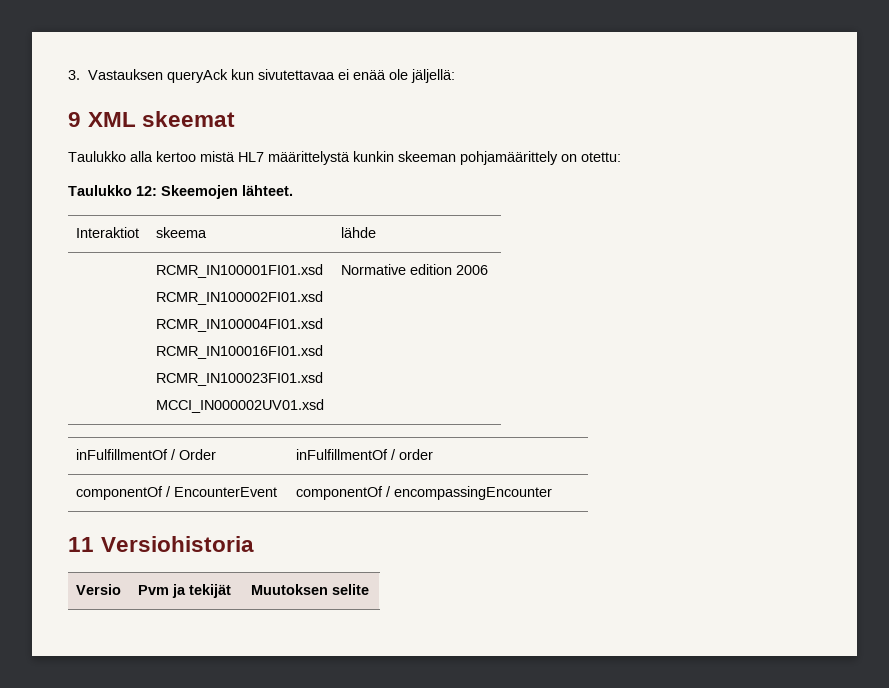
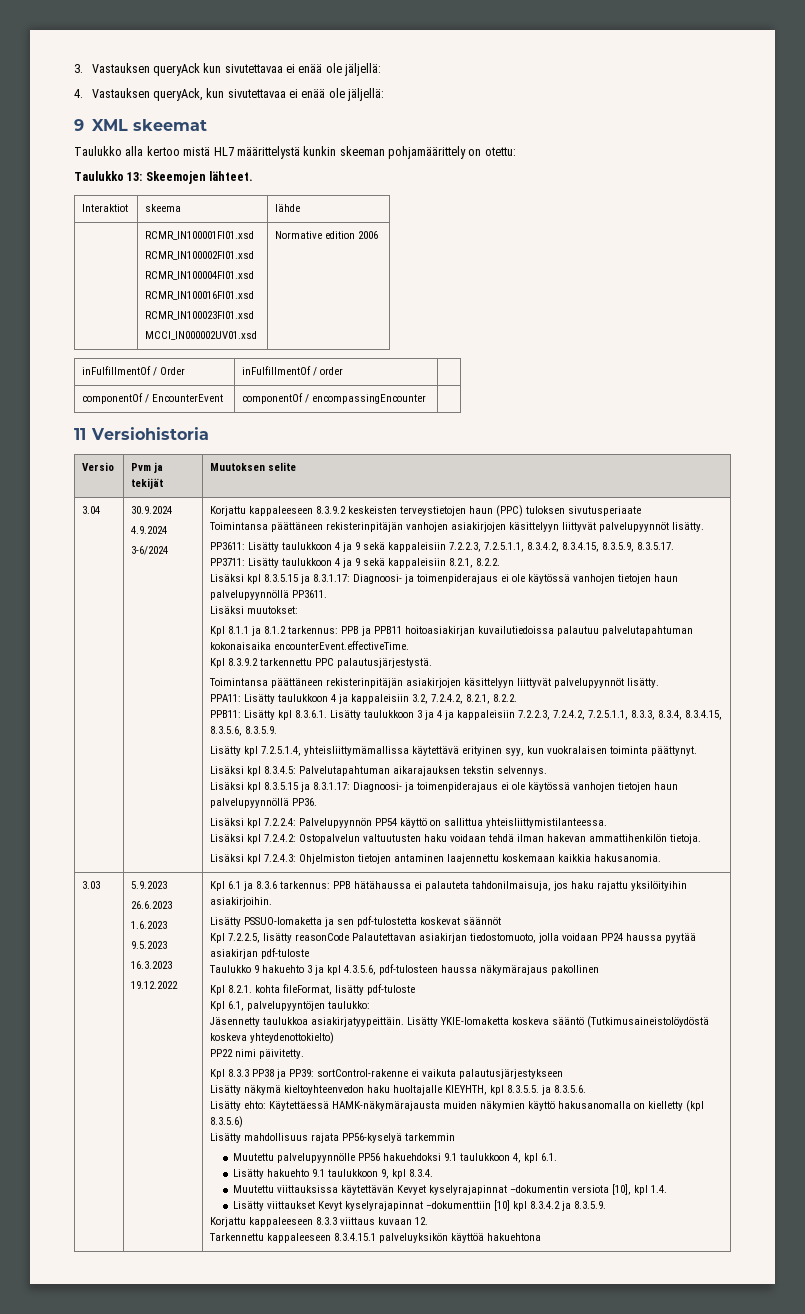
(456, 76) none -> [74,88,385,101] // 4. Vastauksen queryAck, kun sivutettavaa ei enää ole jäljellä:
[136,186,157,196] 12: -> [127,172,143,181] 13:
(370, 589) none -> [82,506,101,514] [131,506,173,514] [131,526,168,534] [131,546,169,555] [210,505,642,517] [209,522,705,532] [210,542,675,552] [210,558,501,568] [210,574,679,584] [210,590,328,600] [210,606,299,614] [210,626,694,636] [210,641,410,650] [210,658,433,668] [209,678,660,688] [210,694,518,704] [210,710,723,720] [210,726,278,736] [210,746,698,756] [210,766,548,776] [210,782,679,792] [210,798,318,808] [210,818,608,828] [210,834,702,844] [210,854,662,864] [82,881,101,889] [131,881,168,889] [131,901,173,909] [131,921,168,929] [131,941,168,949] [131,961,173,969] [131,981,179,989] [210,881,688,891] [210,897,273,907] [210,916,502,927] [210,933,697,943] [210,948,310,959] [209,964,600,975] [210,984,416,995] [210,1001,371,1011] [210,1016,710,1028] [210,1032,335,1044] [210,1049,305,1059] [210,1069,564,1079] [210,1085,587,1095] [210,1100,705,1112] [210,1116,244,1128] [210,1133,456,1143] [232,1153,557,1163] [232,1169,433,1179] [232,1184,667,1195] [232,1200,606,1211] [210,1217,429,1227] [209,1233,542,1243] // 3.04 | 30.9.2024 // 4.9.2024 // 3-6/2024 | Korjattu kappaleeseen 8.3.9.2 keskeisten terveystietojen haun (PPC) tuloksen sivutusperiaate // Toimintansa päättäneen rekisterinpitäjän vanhojen asiakirjojen käsittelyyn liittyvät palvelupyynnöt lisätty. // PP3611: Lisätty taulukkoon 4 ja 9 sekä kappaleisiin 7.2.2.3, 7.2.5.1.1, 8.3.4.2, 8.3.4.15, 8.3.5.9, 8.3.5.17. // PP3711: Lisätty taulukkoon 4 ja 9 sekä kappaleisiin 8.2.1, 8.2.2. // Lisäksi kpl 8.3.5.15 ja 8.3.1.17: Diagnoosi- ja toimenpiderajaus ei ole käytössä vanhojen tietojen haun palvelupyynnöllä PP3611. // Lisäksi muutokset: // Kpl 8.1.1 ja 8.1.2 tarkennus: PPB ja PPB11 hoitoasiakirjan kuvailutiedoissa palautuu palvelutapahtuman kokonaisaika encounterEvent.effectiveTime. // Kpl 8.3.9.2 tarkennettu PPC palautusjärjestystä. // Toimintansa päättäneen rekisterinpitäjän asiakirjojen käsittelyyn liittyvät palvelupyynnöt lisätty. // PPA11: Lisätty taulukkoon 4 ja kappaleisiin 3.2, 7.2.4.2, 8.2.1, 8.2.2. // PPB11: Lisätty kpl 8.3.6.1. Lisätty taulukkoon 3 ja 4 ja kappaleisiin 7.2.2.3, 7.2.4.2, 7.2.5.1.1, 8.3.3, 8.3.4, 8.3.4.15, 8.3.5.6, 8.3.5.9. // Lisätty kpl 7.2.5.1.4, yhteisliittymämallissa käytettävä erityinen syy, kun vuokralaisen toiminta päättynyt. // Lisäksi kpl 8.3.4.5: Palvelutapahtuman aikarajauksen tekstin selvennys. // Lisäksi kpl 8.3.5.15 ja 8.3.1.17: Diagnoosi- ja toimenpiderajaus ei ole käytössä vanhojen tietojen haun palvelupyynnöllä PP36. // Lisäksi kpl 7.2.2.4: Palvelupyynnön PP54 käyttö on sallittua yhteisliittymistilanteessa. // Lisäksi kpl 7.2.4.2: Ostopalvelun valtuutusten haku voidaan tehdä ilman hakevan ammattihenkilön tietoja. // Lisäksi kpl 7.2.4.3: Ohjelmiston tietojen antaminen laajennettu koskemaan kaikkia hakusanomia. // 3.03 | 5.9.2023 // 26.6.2023 // 1.6.2023 // 9.5.2023 // 16.3.2023 // 19.12.2022 | Kpl 6.1 ja 8.3.6 tarkennus: PPB hätähaussa ei palauteta tahdonilmaisuja, jos haku rajattu yksilöityihin asiakirjoihin. // Lisätty PSSUO-lomaketta ja sen pdf-tulostetta koskevat säännöt // Kpl 7.2.2.5, lisätty reasonCode Palautettavan asiakirjan tiedostomuoto, jolla voidaan PP24 haussa pyytää asiakirjan pdf-tuloste // Taulukko 9 hakuehto 3 ja kpl 4.3.5.6, pdf-tulosteen haussa näkymärajaus pakollinen // Kpl 8.2.1. kohta fileFormat, lisätty pdf-tuloste // Kpl 6.1, palvelupyyntöjen taulukko: // Jäsennetty taulukkoa asiakirjatyypeittäin. Lisätty YKIE-lomaketta koskeva sääntö (Tutkimusaineistolöydöstä koskeva yhteydenottokielto) // PP22 nimi päivitetty. // Kpl 8.3.3 PP38 ja PP39: sortControl-rakenne ei vaikuta palautusjärjestykseen // Lisätty näkymä kieltoyhteenvedon haku huoltajalle KIEYHTH, kpl 8.3.5.5. ja 8.3.5.6. // Lisätty ehto: Käytettäessä HAMK-näkymärajausta muiden näkymien käyttö hakusanomalla on kielletty (kpl 8.3.5.6) // Lisätty mahdollisuus rajata PP56-kyselyä tarkemmin // Muutettu palvelupyynnölle PP56 hakuehdoksi 9.1 taulukkoon 4, kpl 6.1. // Lisätty hakuehto 9.1 taulukkoon 9, kpl 8.3.4. // Muutettu viittauksissa käytettävän Kevyet kyselyrajapinnat –dokumentin versiota [10], kpl 1.4. // Lisätty viittaukset Kevyt kyselyrajapinnat –dokumenttiin [10] kpl 8.3.4.2 ja 8.3.5.9. // Korjattu kappaleeseen 8.3.3 viittaus kuvaan 12. // Tarkennettu kappaleeseen 8.3.4.15.1 palveluyksikön käyttöä hakuehtona

